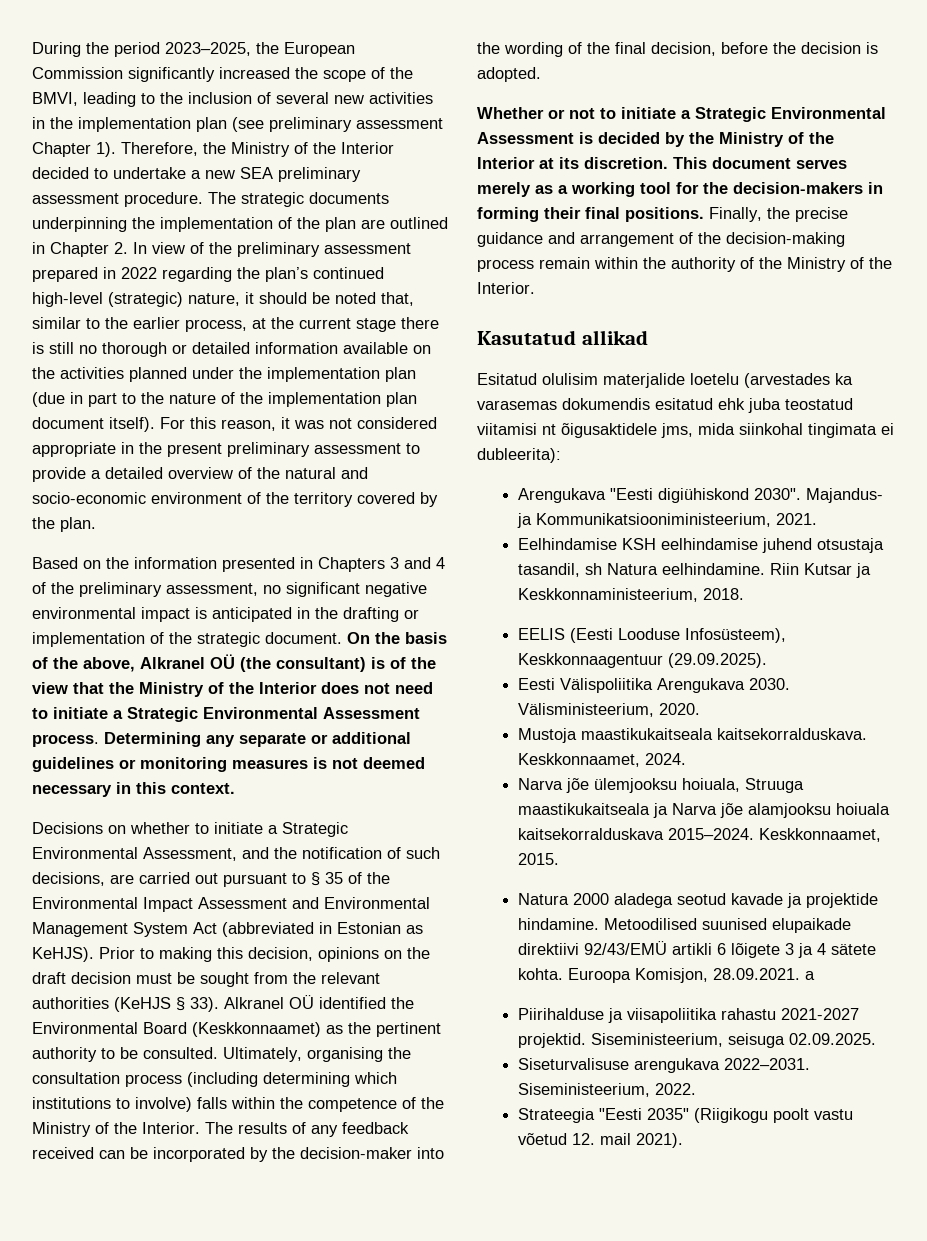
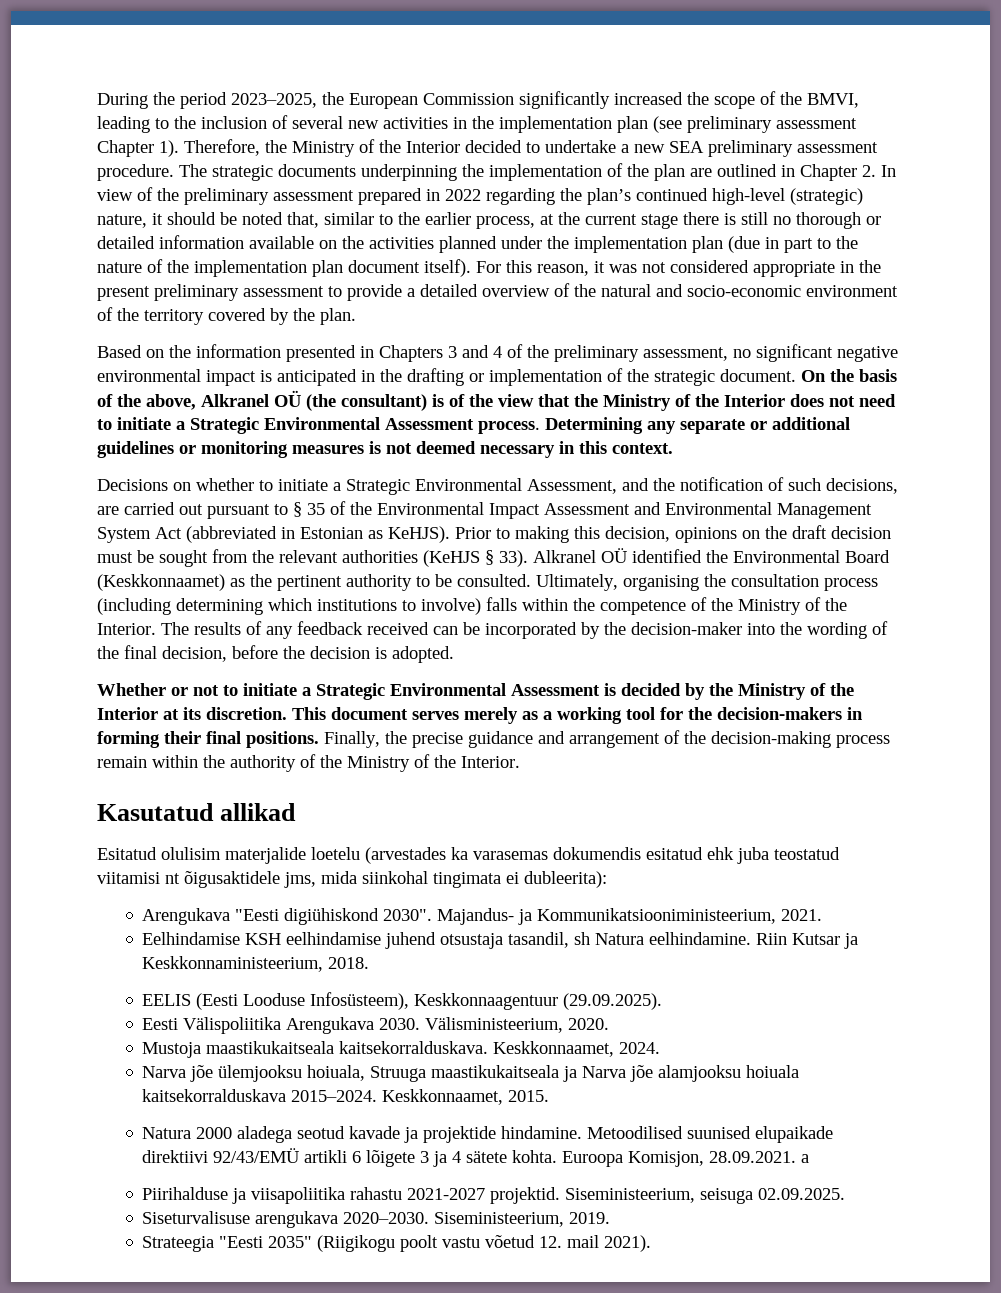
[724,1058,811,1070] [518,1083,697,1097] 2022–2031. Siseministeerium, 2022. -> [343,1212,611,1227] 2020–2030. Siseministeerium, 2019.

